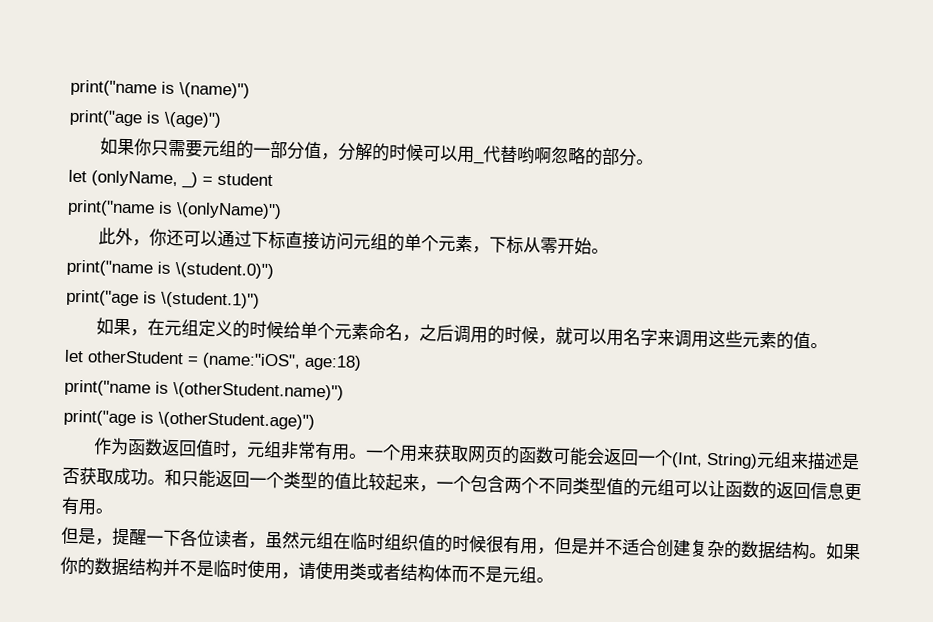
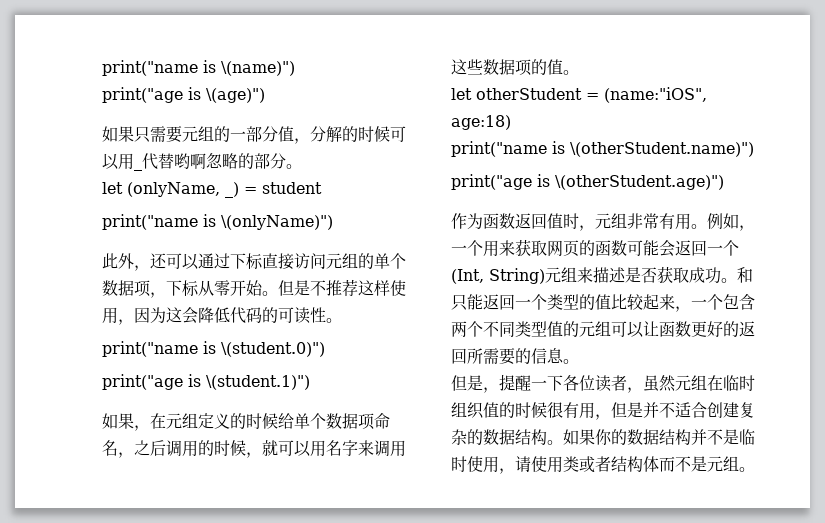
[133,138,152,156] 你 -> (134, 134) none
[148,228,167,246] 你 -> (150, 268) none
[437,234,473,253] 元素 -> [102,280,151,297] 数据项
(609, 251) none -> [278,279,406,297] [102,307,342,325] 但是不推荐这样使用，因为这会降低代码的可读性。
[333,322,369,341] 元素 -> [326,413,375,430] 数据项
[741,330,777,349] 元素 -> [483,59,532,76] 数据项
(367, 456) none -> [707,213,755,231] 例如，
[759,481,862,502] [61,496,97,516] 的返回信息更有用 -> [691,321,755,337] [451,348,564,365] 更好的返回所需要的信息

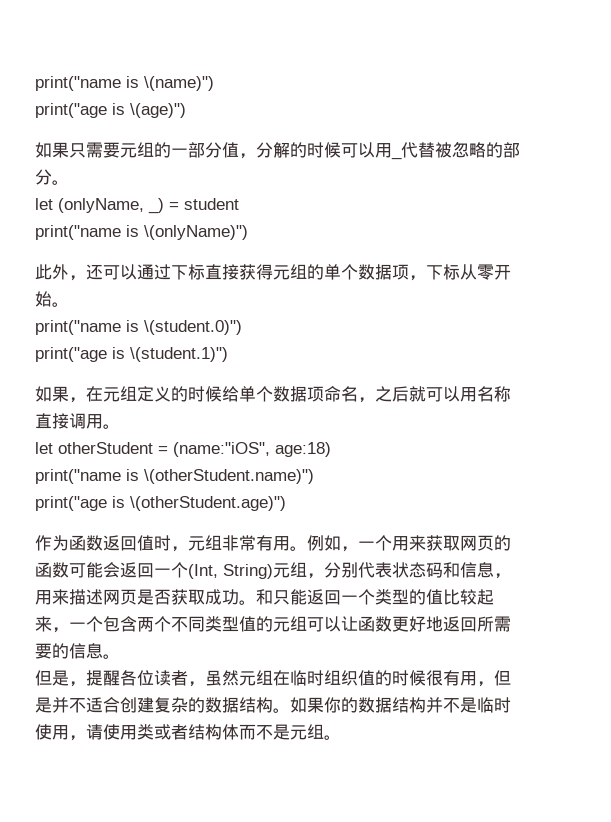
[174,153,206,169] 哟啊 -> [435,142,452,158] 被
[294,253,326,269] 访问 -> [239,264,273,280] 获得
[278,279,406,297] [102,307,342,325] 但是不推荐这样使用，因为这会降低代码的可读性。 -> (69, 304) none
[166,440,406,458] [451,59,563,76] 调用的时候，就可以用名字来调用这些数据项的值 -> [409,386,511,402] [35,413,103,429] 就可以用名称直接调用
[577,267,626,283] 来描述 -> [307,562,511,579] [35,589,137,605] ，分别代表状态码和信息，用来描述网页
[723,321,739,337] 的 -> [426,616,443,632] 地
[531,375,563,391] 一下 -> (120, 678) none

